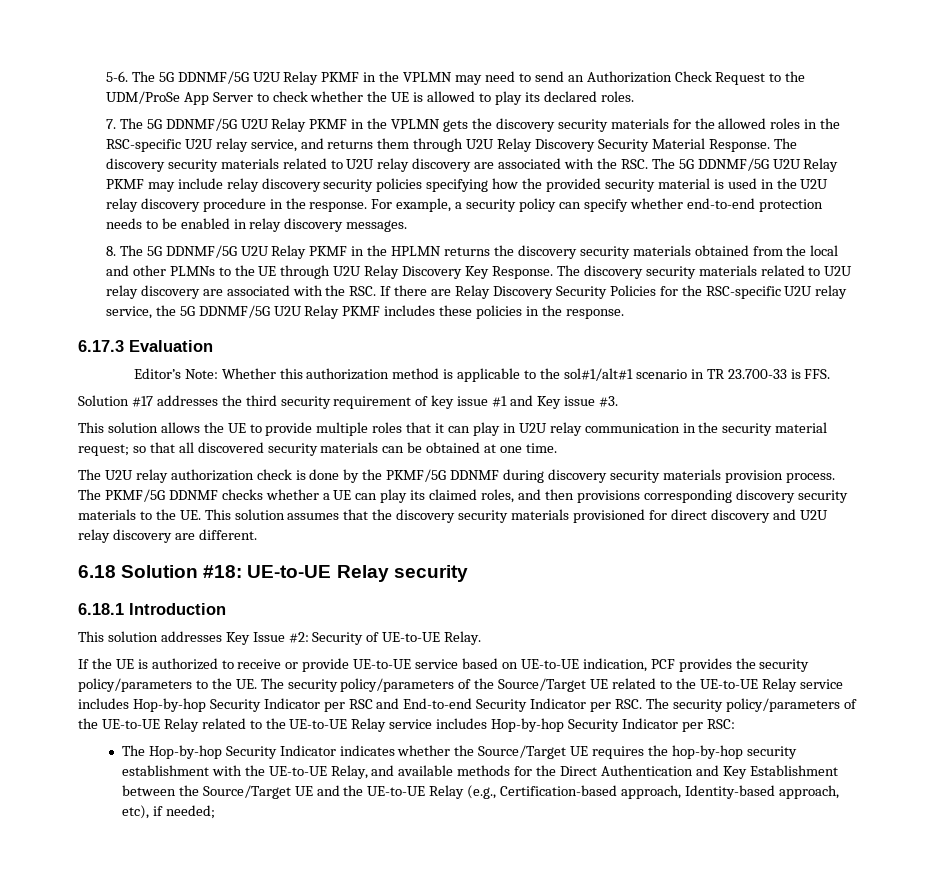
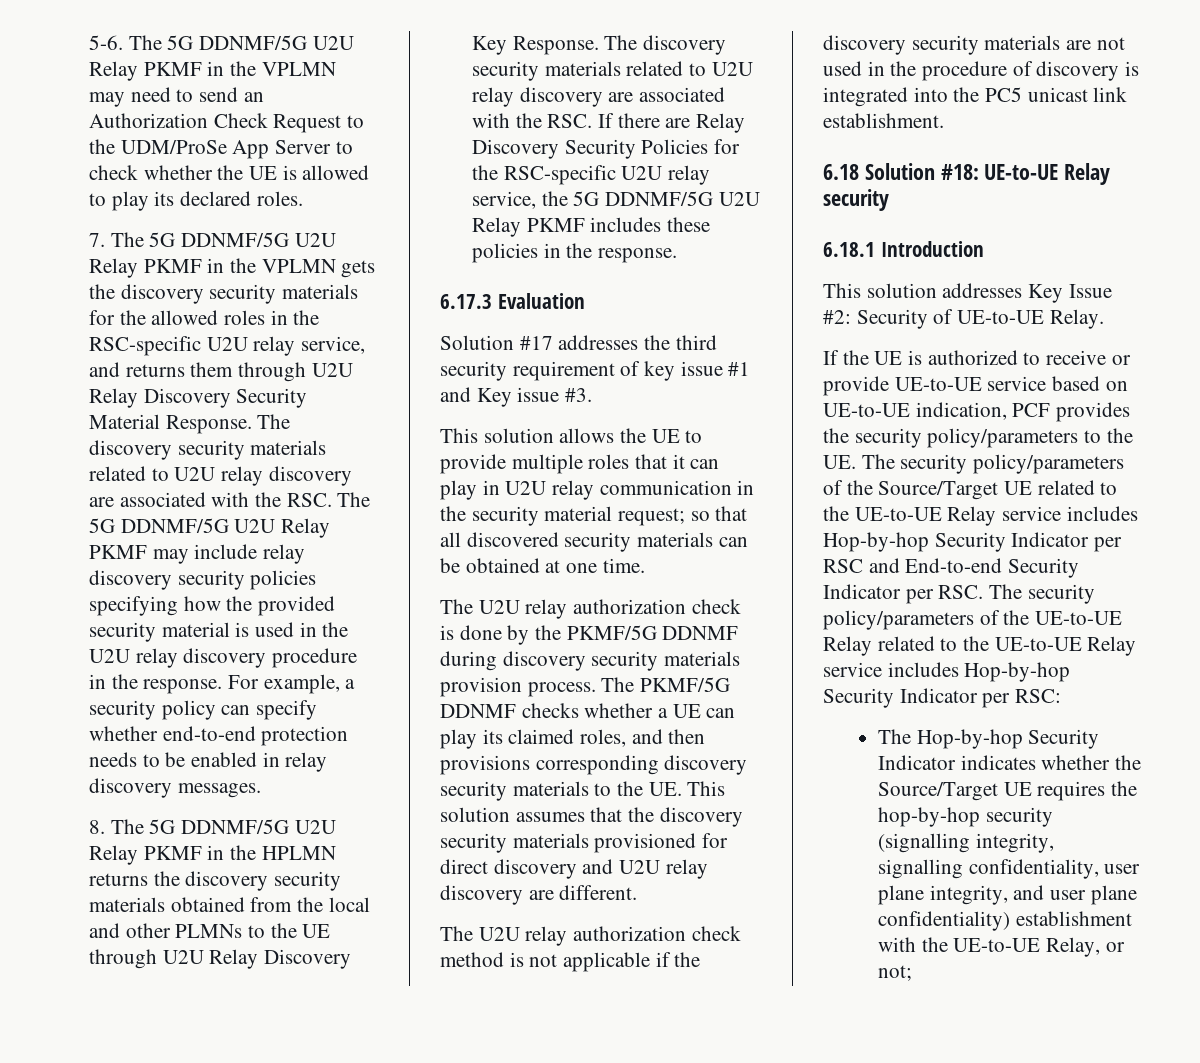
[133,368,831,382] // Editor’s Note: Whether this authorization method is applicable to the sol#1/alt#1 scenario in TR 23.700-33 is FFS. -> (585, 301) none
(257, 534) none -> [440,926,741,946] [440,952,701,972] [823,35,1125,55] [823,61,1140,81] [823,87,1128,107] [823,113,944,128] // The U2U relay authorization check method is not applicable if the discovery security materials are not used in the procedure of discovery is integrated into the PC5 unicast link establishment.
(797, 752) none -> [877,833,1054,853] [877,859,1141,879] [877,885,1137,905] [877,911,1010,931] (signalling integrity, signalling confidentiality, user plane integrity, and user plane confidentiality)
[371,765,838,779] [121,785,839,799] [121,805,215,819] and available methods for the Direct Authentication and Key Establishment between the Source/Target UE and the UE-to-UE Relay (e.g., Certification-based approach, Identity-based approach, etc), if needed; -> [1105,942,1125,952] [877,965,912,981] or not;

